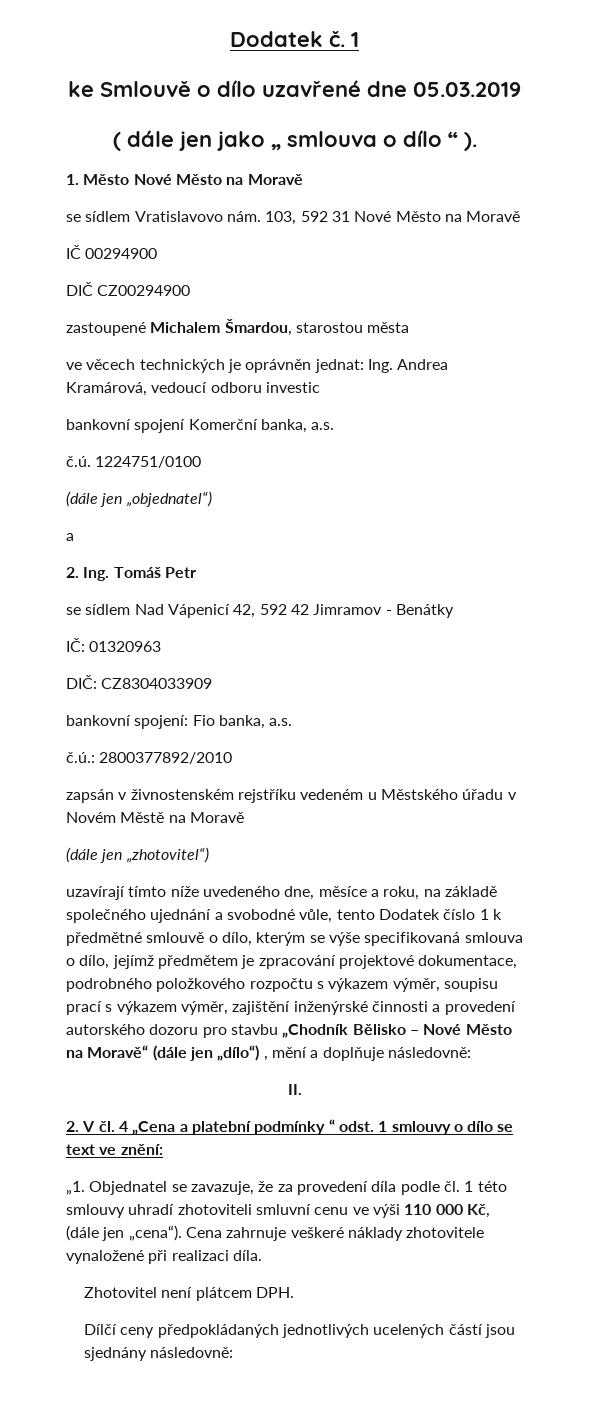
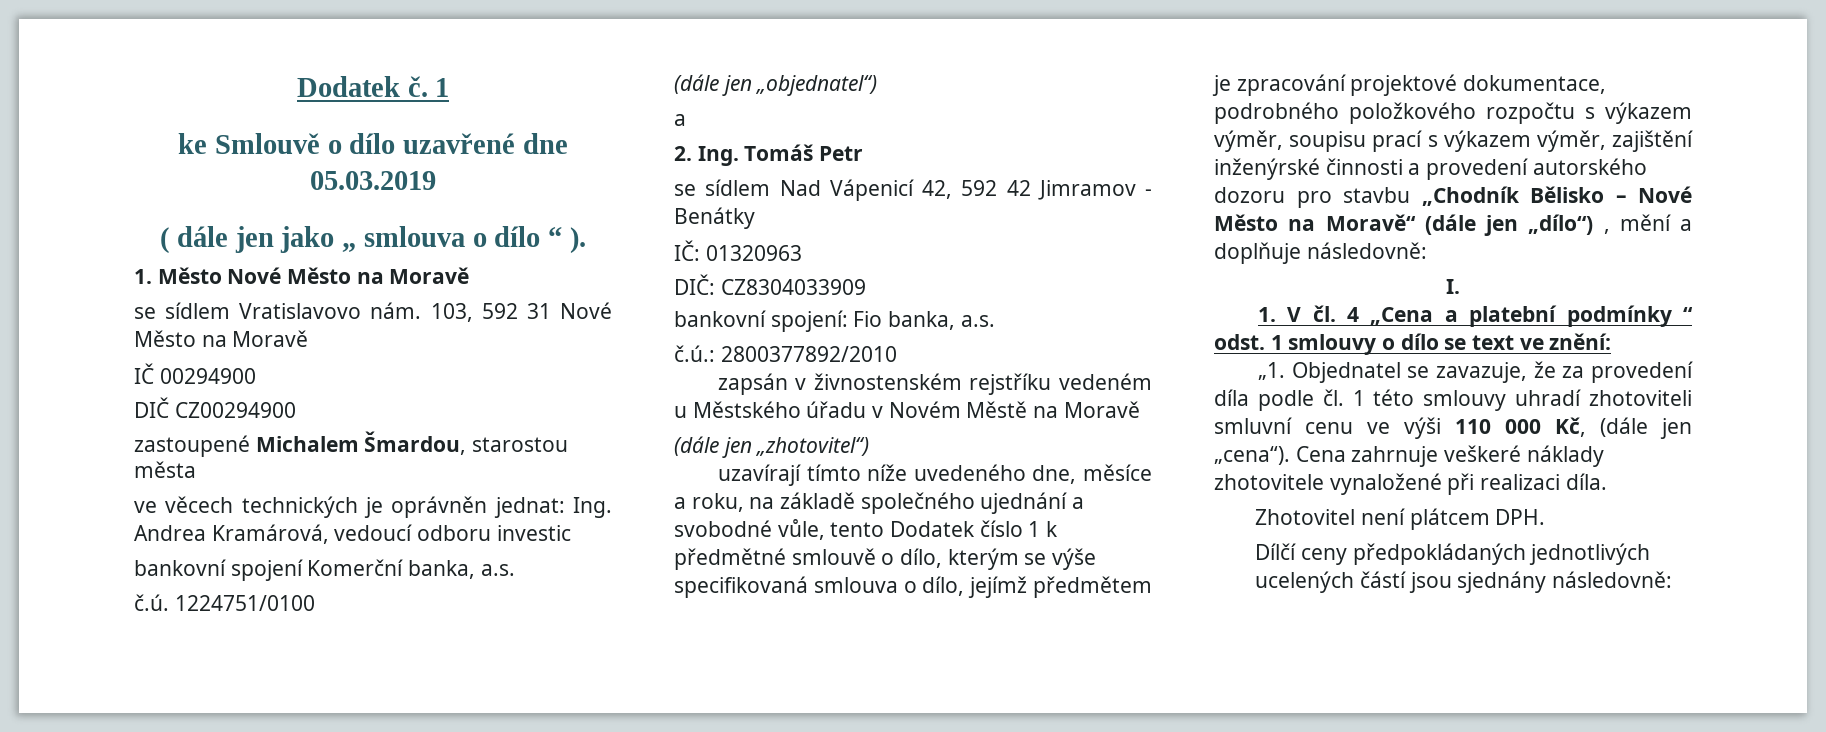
[287,1084,302,1095] [66,1121,79,1132] II. // 2. -> [1446,279,1460,294] [1257,307,1276,322] I. // 1.

